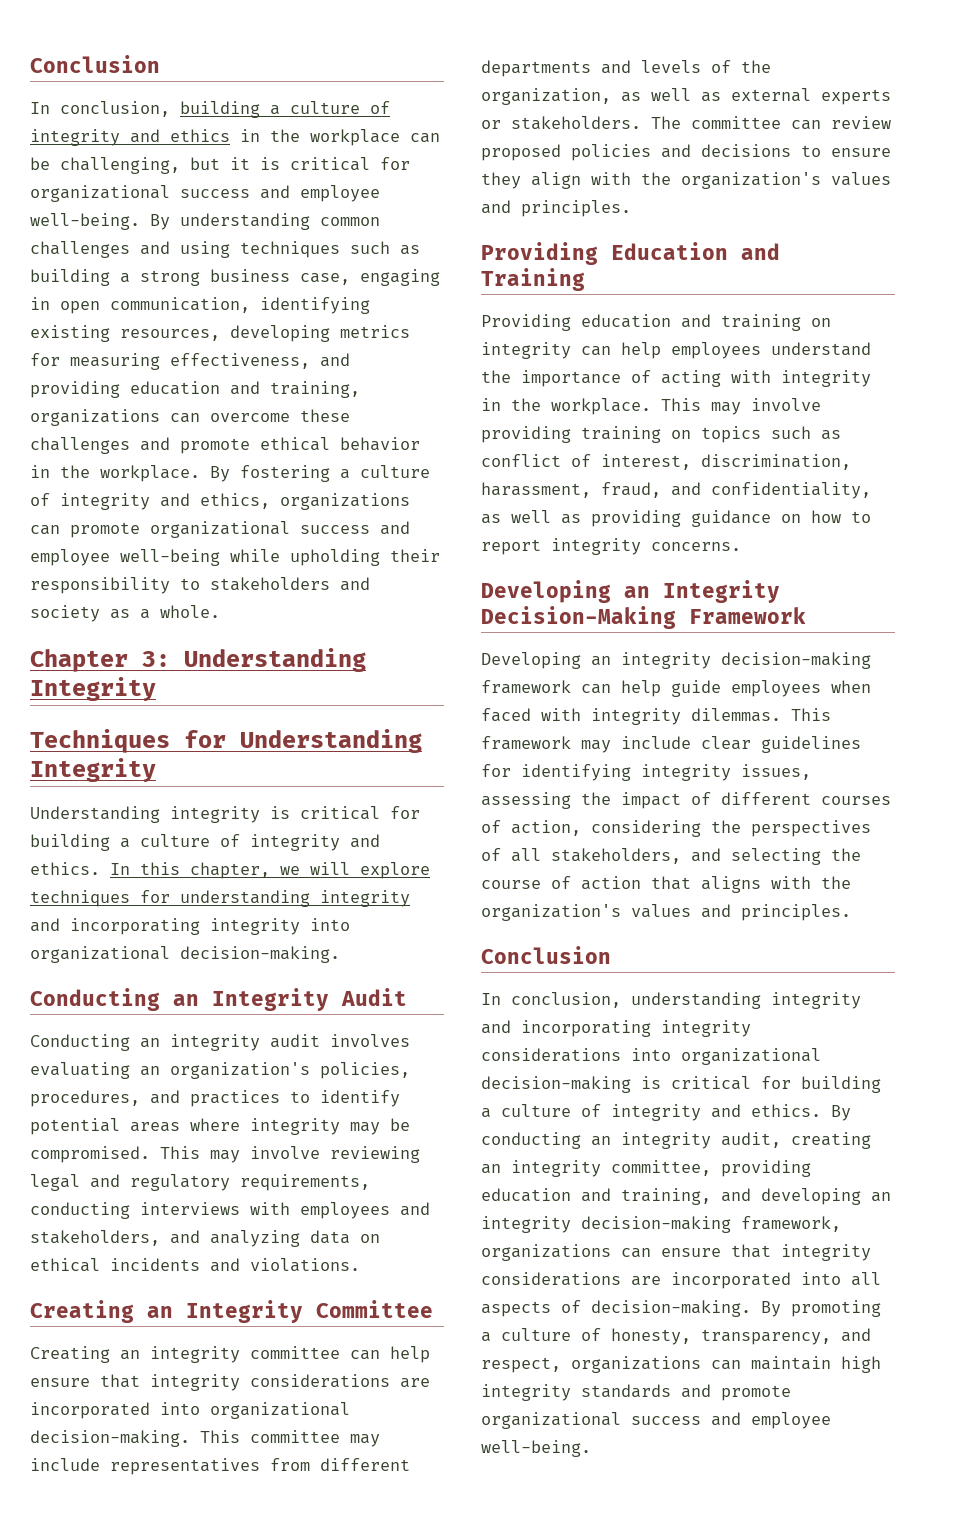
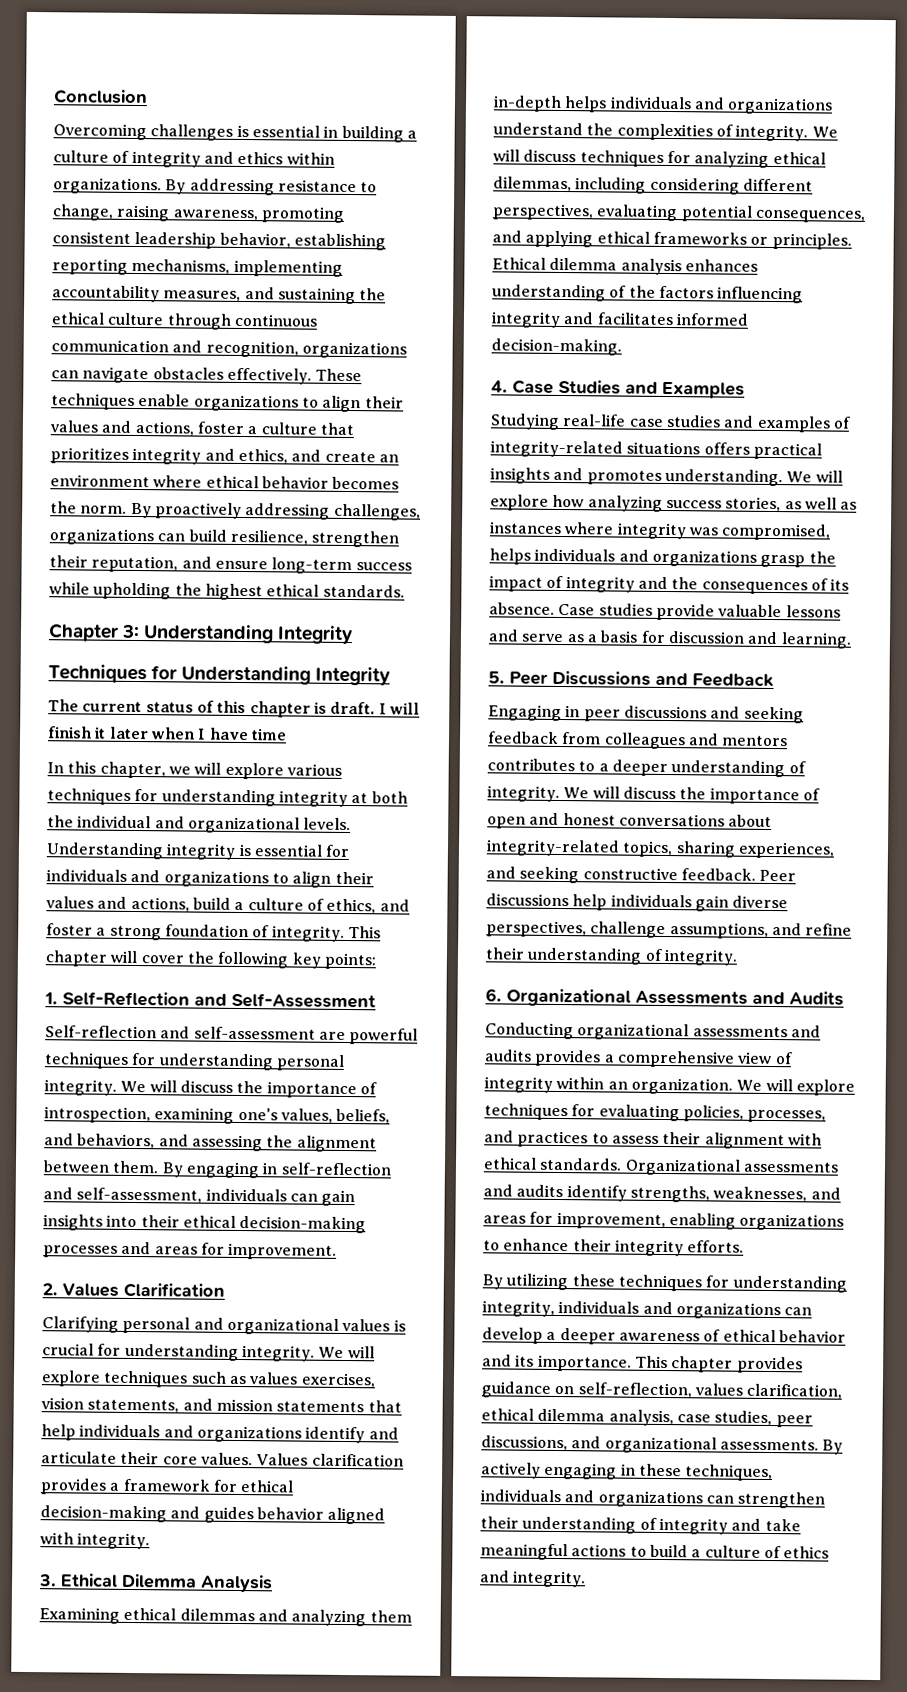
[30,55,160,73] [30,101,170,117] Conclusion // In conclusion, -> [53,89,148,105] [53,123,339,141] Conclusion // Overcoming challenges is essential in
[240,129,440,146] [30,157,410,174] [30,185,380,202] [30,213,380,230] [30,241,420,258] [30,269,440,286] [30,297,370,314] [30,325,410,342] [30,353,350,370] [30,381,360,398] [30,409,350,426] [30,437,420,454] [30,465,430,482] [30,493,410,510] [30,521,410,538] [30,549,440,566] [30,577,370,594] [30,605,220,622] in the workplace can be challenging, but it is critical for organizational success and employee well-being. By understanding common challenges and using techniques such as building a strong business case, engaging in open communication, identifying existing resources, developing metrics for measuring effectiveness, and providing education and training, organizations can overcome these challenges and promote ethical behavior in the workplace. By fostering a culture of integrity and ethics, organizations can promote organizational success and employee well-being while upholding their responsibility to stakeholders and society as a whole. -> [286,152,335,165] [53,177,378,196] [52,204,345,223] [52,231,386,251] [52,258,343,277] [52,285,387,305] [51,312,318,330] [51,339,407,359] [51,366,363,385] [51,393,404,413] [50,420,354,437] [50,447,399,465] [50,474,400,490] [50,501,421,521] [49,528,400,548] [49,555,412,575] [49,582,405,601] within organizations. By addressing resistance to change, raising awareness, promoting consistent leadership behavior, establishing reporting mechanisms, implementing accountability measures, and sustaining the ethical culture through continuous communication and recognition, organizations can navigate obstacles effectively. These techniques enable organizations to align their values and actions, foster a culture that prioritizes integrity and ethics, and create an environment where ethical behavior becomes the norm. By proactively addressing challenges, organizations can build resilience, strengthen their reputation, and ensure long-term success while upholding the highest ethical standards.
[30,806,420,823] [30,834,380,851] [30,862,100,875] Understanding integrity is critical for building a culture of integrity and ethics. -> [48,699,420,718] [47,726,287,741] The current status of this chapter is draft. I will finish it later when I have time //
(430, 870) none -> [286,763,342,776] various
[30,918,350,935] [30,946,340,963] [30,988,407,1011] [30,1034,410,1051] [30,1062,410,1079] [30,1090,400,1107] [30,1118,410,1135] [30,1146,420,1163] [30,1174,370,1191] [30,1202,430,1219] [30,1230,380,1247] [30,1258,360,1272] [30,1300,433,1323] [30,1346,430,1363] [30,1374,430,1391] [30,1402,350,1419] [30,1430,380,1447] [30,1458,410,1475] [481,60,771,77] [481,88,891,105] [481,116,891,130] [481,144,891,161] [481,172,891,189] [481,200,631,217] [481,242,780,265] [481,268,585,291] [481,314,831,331] [481,342,871,359] [481,370,871,387] [481,398,821,415] [481,426,841,443] [481,454,851,470] [481,482,871,499] [481,510,871,527] [481,538,741,555] [481,580,780,603] [481,606,806,629] [481,652,871,669] [481,680,871,697] [481,708,831,725] [481,736,861,753] [481,764,811,781] [481,792,891,809] [481,820,871,837] [481,848,861,865] [481,876,851,893] [481,904,851,921] [481,946,611,964] [481,992,861,1009] [481,1020,751,1037] [481,1048,821,1065] [481,1076,881,1093] [481,1104,851,1121] [481,1132,871,1149] [481,1160,811,1177] [481,1188,891,1205] [481,1216,841,1233] [481,1244,871,1261] [481,1272,881,1289] [481,1300,881,1317] [481,1328,871,1345] [481,1356,881,1373] [481,1384,791,1401] [481,1412,831,1429] [481,1440,591,1457] and incorporating integrity into organizational decision-making. // Conducting an Integrity Audit // Conducting an integrity audit involves evaluating an organization's policies, procedures, and practices to identify potential areas where integrity may be compromised. This may involve reviewing legal and regulatory requirements, conducting interviews with employees and stakeholders, and analyzing data on ethical incidents and violations. // Creating an Integrity Committee // Creating an integrity committee can help ensure that integrity considerations are incorporated into organizational decision-making. This committee may include representatives from different departments and levels of the organization, as well as external experts or stakeholders. The committee can review proposed policies and decisions to ensure they align with the organization's values and principles. // Providing Education and Training // Providing education and training on integrity can help employees understand the importance of acting with integrity in the workplace. This may involve providing training on topics such as conflict of interest, discrimination, harassment, fraud, and confidentiality, as well as providing guidance on how to report integrity concerns. // Developing an Integrity Decision-Making Framework // Developing an integrity decision-making framework can help guide employees when faced with integrity dilemmas. This framework may include clear guidelines for identifying integrity issues, assessing the impact of different courses of action, considering the perspectives of all stakeholders, and selecting the course of action that aligns with the organization's values and principles. // Conclusion // In conclusion, understanding integrity and incorporating integrity considerations into organizational decision-making is critical for building a culture of integrity and ethics. By conducting an integrity audit, creating an integrity committee, providing education and training, and developing an integrity decision-making framework, organizations can ensure that integrity considerations are incorporated into all aspects of decision-making. By promoting a culture of honesty, transparency, and respect, organizations can maintain high integrity standards and promote organizational success and employee well-being. -> [351,791,408,804] [47,815,352,834] [46,842,351,860] [46,869,374,888] [46,896,410,915] [46,923,381,942] [45,950,376,970] [44,991,376,1009] [45,1025,419,1045] [44,1052,345,1071] [44,1079,377,1099] [44,1106,391,1125] [44,1133,377,1153] [43,1160,392,1179] [43,1187,356,1207] [43,1214,367,1234] [43,1241,338,1260] [42,1282,225,1298] [42,1316,406,1335] [42,1343,375,1362] [41,1370,376,1389] [41,1397,402,1414] [41,1424,399,1444] [41,1451,404,1467] [40,1478,295,1495] [40,1505,386,1525] [40,1532,151,1550] [39,1573,273,1593] [39,1607,412,1627] [493,95,834,115] [493,122,838,142] [493,149,826,168] [493,176,813,195] [492,203,866,223] [492,230,852,250] [492,257,758,276] [492,284,804,304] [491,311,749,328] [491,338,622,356] [491,379,745,399] [490,413,851,433] [490,440,822,460] [490,467,843,487] [490,494,858,513] [489,521,832,541] [489,548,836,568] [489,575,850,595] [489,602,841,621] [488,629,852,649] [488,670,774,688] [488,704,804,724] [487,731,789,750] [487,758,806,778] [487,785,820,805] [487,812,773,829] [486,839,835,859] [486,866,797,884] [486,893,789,912] [486,920,853,939] [485,947,738,966] [485,988,844,1007] [485,1022,821,1041] [484,1049,793,1068] [484,1076,855,1096] [484,1103,827,1123] [484,1130,822,1150] [483,1157,839,1176] [483,1184,841,1203] [483,1211,845,1231] [483,1238,745,1257] [482,1273,847,1293] [482,1300,813,1320] [482,1327,846,1345] [482,1354,803,1374] [481,1381,843,1400] [481,1408,813,1428] [481,1435,844,1455] [481,1462,774,1482] [480,1489,826,1509] [480,1516,801,1535] [480,1543,830,1561] [480,1570,587,1588] at both the individual and organizational levels. Understanding integrity is essential for individuals and organizations to align their values and actions, build a culture of ethics, and foster a strong foundation of integrity. This chapter will cover the following key points: // 1. Self-Reflection and Self-Assessment // Self-reflection and self-assessment are powerful techniques for understanding personal integrity. We will discuss the importance of introspection, examining one's values, beliefs, and behaviors, and assessing the alignment between them. By engaging in self-reflection and self-assessment, individuals can gain insights into their ethical decision-making processes and areas for improvement. // 2. Values Clarification // Clarifying personal and organizational values is crucial for understanding integrity. We will explore techniques such as values exercises, vision statements, and mission statements that help individuals and organizations identify and articulate their core values. Values clarification provides a framework for ethical decision-making and guides behavior aligned with integrity. // 3. Ethical Dilemma Analysis // Examining ethical dilemmas and analyzing them in-depth helps individuals and organizations understand the complexities of integrity. We will discuss techniques for analyzing ethical dilemmas, including considering different perspectives, evaluating potential consequences, and applying ethical frameworks or principles. Ethical dilemma analysis enhances understanding of the factors influencing integrity and facilitates informed decision-making. // 4. Case Studies and Examples // Studying real-life case studies and examples of integrity-related situations offers practical insights and promotes understanding. We will explore how analyzing success stories, as well as instances where integrity was compromised, helps individuals and organizations grasp the impact of integrity and the consequences of its absence. Case studies provide valuable lessons and serve as a basis for discussion and learning. // 5. Peer Discussions and Feedback // Engaging in peer discussions and seeking feedback from colleagues and mentors contributes to a deeper understanding of integrity. We will discuss the importance of open and honest conversations about integrity-related topics, sharing experiences, and seeking constructive feedback. Peer discussions help individuals gain diverse perspectives, challenge assumptions, and refine their understanding of integrity. // 6. Organizational Assessments and Audits // Conducting organizational assessments and audits provides a comprehensive view of integrity within an organization. We will explore techniques for evaluating policies, processes, and practices to assess their alignment with ethical standards. Organizational assessments and audits identify strengths, weaknesses, and areas for improvement, enabling organizations to enhance their integrity efforts. // By utilizing these techniques for understanding integrity, individuals and organizations can develop a deeper awareness of ethical behavior and its importance. This chapter provides guidance on self-reflection, values clarification, ethical dilemma analysis, case studies, peer discussions, and organizational assessments. By actively engaging in these techniques, individuals and organizations can strengthen their understanding of integrity and take meaningful actions to build a culture of ethics and integrity.

